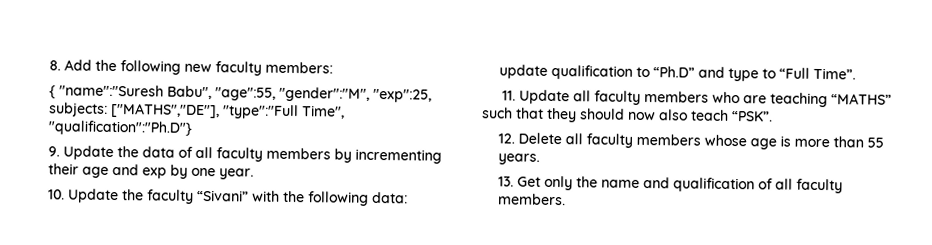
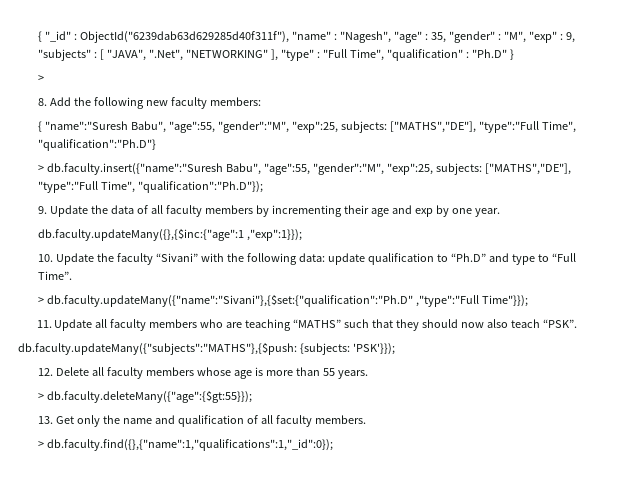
(48, 65) none -> [38,31,575,43] [38,49,514,61] [38,75,45,82] { "_id" : ObjectId("6239dab63d629285d40f311f"), "name" : "Nagesh", "age" : 35, "gender" : "M", "exp" : 9, "subjects" : [ "JAVA", ".Net", "NETWORKING" ], "type" : "Full Time", "qualification" : "Ph.D" } // > //
(192, 128) none -> [38,163,572,175] [38,181,264,193] // > db.faculty.insert({"name":"Suresh Babu", "age":55, "gender":"M", "exp":25, subjects: ["MATHS","DE"], "type":"Full Time", "qualification":"Ph.D"});
(254, 174) none -> [38,228,303,241] // db.faculty.updateMany({},{$inc:{"age":1 ,"exp":1}});
(856, 73) none -> [38,294,529,307] // > db.faculty.updateMany({"name":"Sivani"},{$set:{"qualification":"Ph.D" ,"type":"Full Time"}});
(773, 116) none -> [18,342,395,355] // db.faculty.updateMany({"subjects":"MATHS"},{$push: {subjects: 'PSK'}});
(540, 159) none -> [38,390,253,403] // > db.faculty.deleteMany({"age":{$gt:55}});
(566, 199) none -> [38,439,334,451] // > db.faculty.find({},{"name":1,"qualifications":1,"_id":0});

